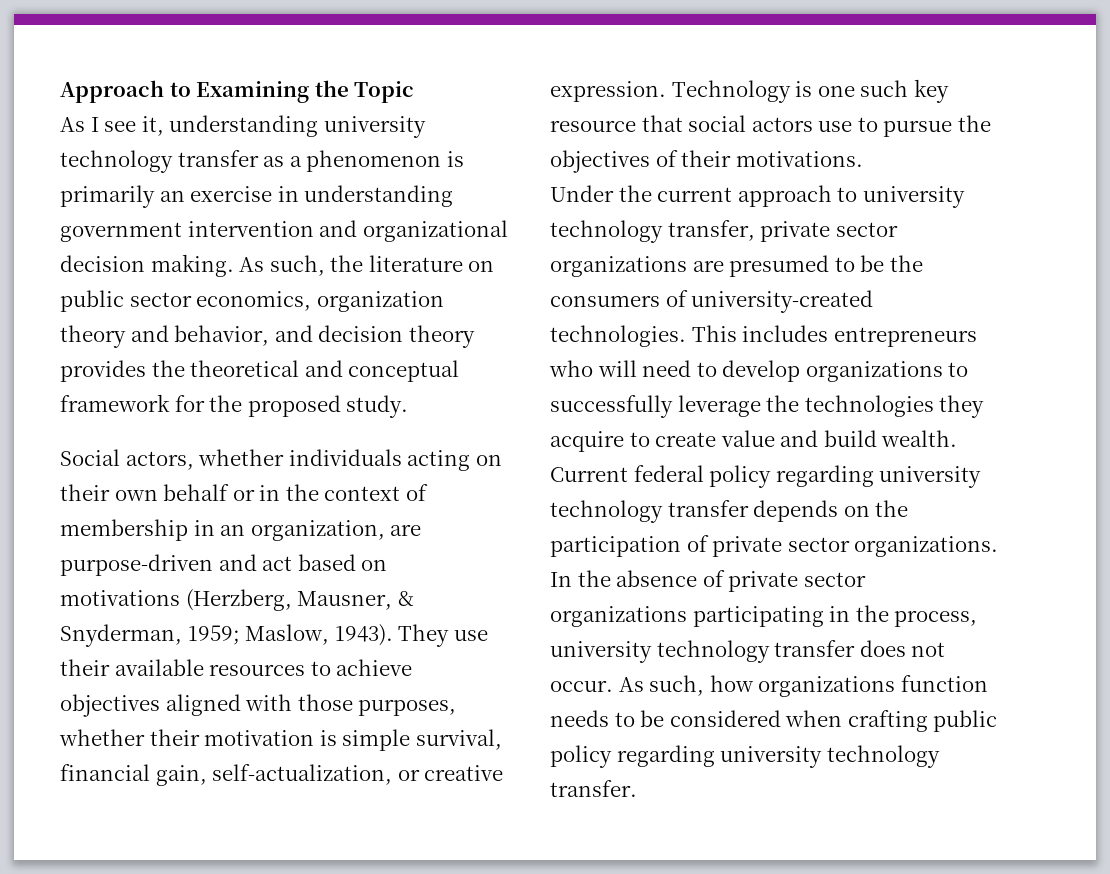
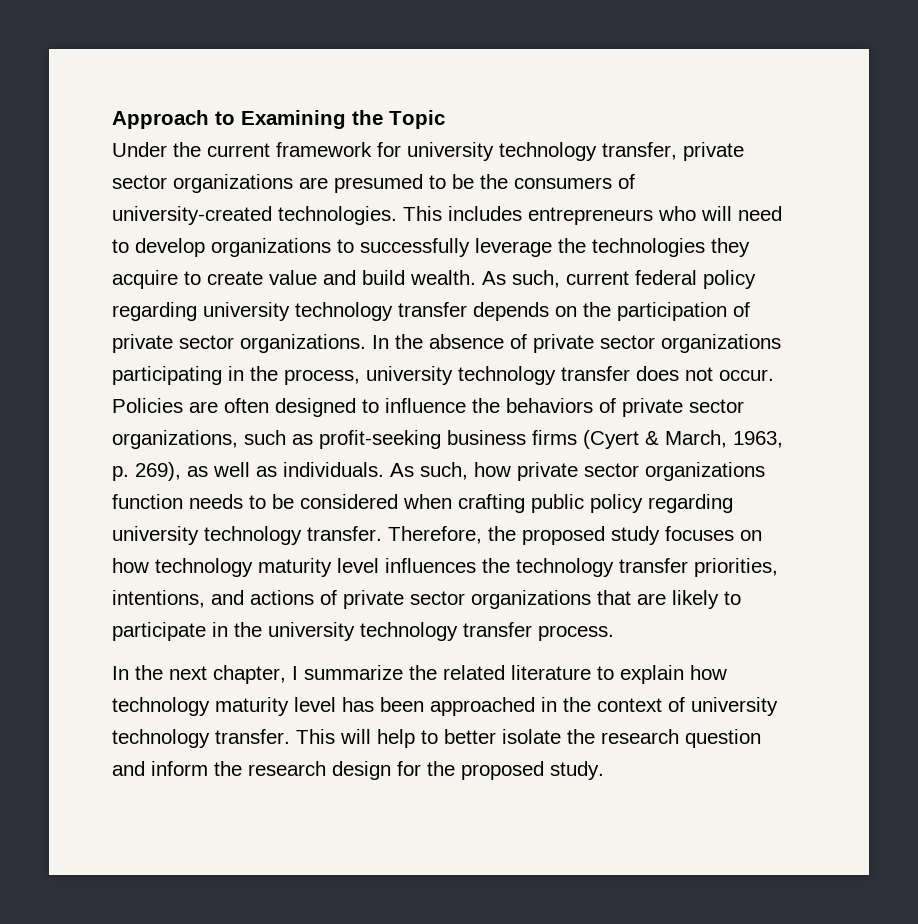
[60,115,426,138] [60,150,464,173] [60,185,454,208] [60,220,508,242] [60,254,495,277] [60,290,444,312] [60,325,475,348] [60,360,460,382] [60,394,409,418] [60,449,502,471] [60,484,428,501] [60,519,422,541] [60,554,388,576] [60,589,414,611] [60,624,488,647] [60,659,413,676] [60,694,457,717] [59,729,502,751] [60,764,504,786] [550,79,949,103] [550,115,991,137] [550,150,863,173] // As I see it, understanding university technology transfer as a phenomenon is primarily an exercise in understanding government intervention and organizational decision making. As such, the literature on public sector economics, organization theory and behavior, and decision theory provides the theoretical and conceptual framework for the proposed study. // Social actors, whether individuals acting on their own behalf or in the context of membership in an organization, are purpose-driven and act based on motivations (Herzberg, Mausner, & Snyderman, 1959; Maslow, 1943). They use their available resources to achieve objectives aligned with those purposes, whether their motivation is simple survival, financial gain, self-actualization, or creative expression. Technology is one such key resource that social actors use to pursue the objectives of their motivations. -> (445, 119) none
[737,185,858,207] approach to -> [276,142,401,157] framework for
[550,467,628,482] Current -> [482,270,629,288] As such, current
(613, 686) none -> [112,398,744,417] [112,430,783,449] [112,462,384,481] Policies are often designed to influence the behaviors of private sector organizations, such as profit-seeking business firms (Cyert & March, 1963, p. 269), as well as individuals.
(754, 683) none -> [517,462,639,481] private sector
(637, 788) none -> [388,526,762,545] [112,558,778,577] [112,590,741,609] [112,622,614,641] [112,665,727,684] [112,697,778,716] [112,729,761,748] [112,761,604,780] Therefore, the proposed study focuses on how technology maturity level influences the technology transfer priorities, intentions, and actions of private sector organizations that are likely to participate in the university technology transfer process. // In the next chapter, I summarize the related literature to explain how technology maturity level has been approached in the context of university technology transfer. This will help to better isolate the research question and inform the research design for the proposed study.

